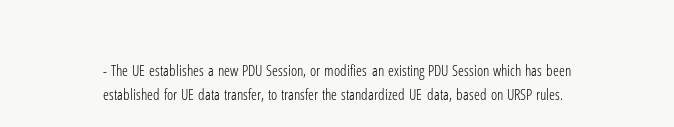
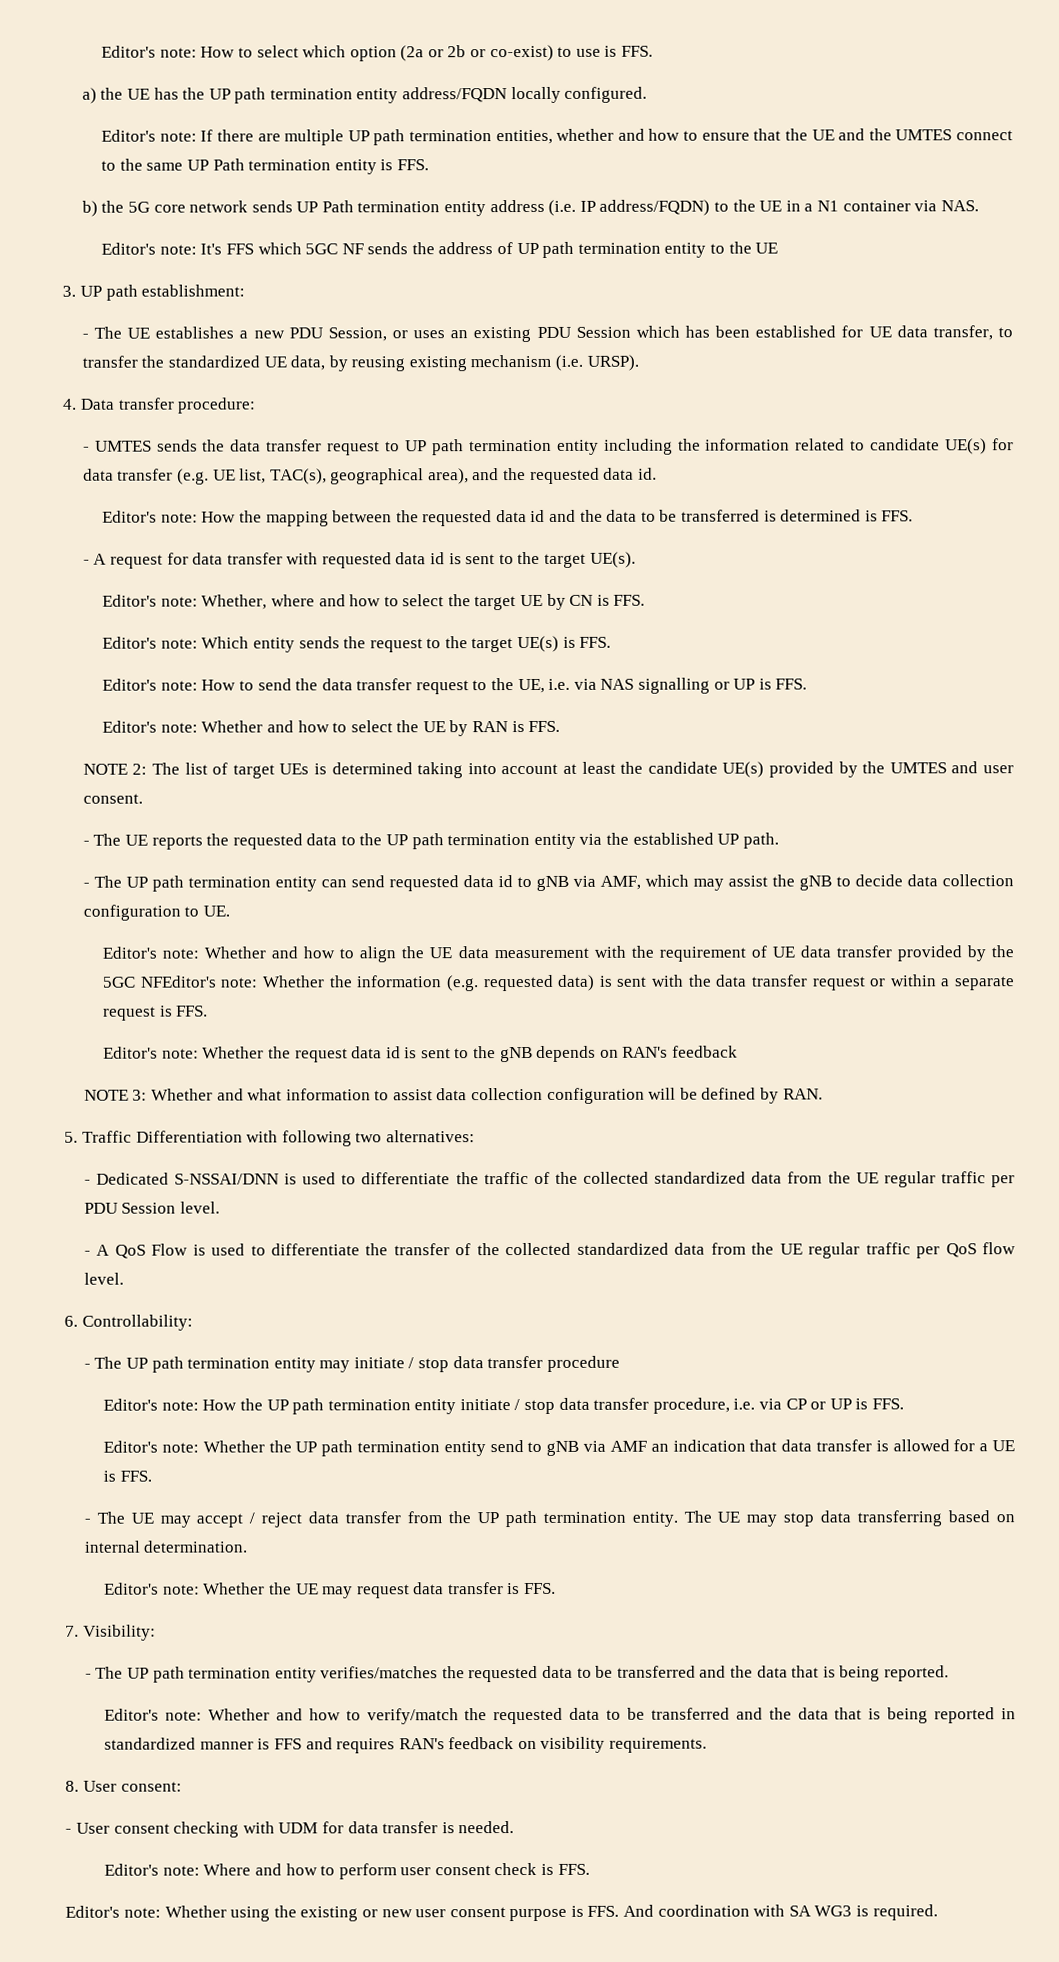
(103, 74) none -> [101,44,653,62] [81,86,648,104] [101,128,1014,146] [101,158,429,175] [81,199,979,217] [101,241,779,258] [62,284,246,301] Editor's note: How to select which option (2a or 2b or co-exist) to use is FFS. // a) the UE has the UP path termination entity address/FQDN locally configured. // Editor's note: If there are multiple UP path termination entities, whether and how to ensure that the UE and the UMTES connect to the same UP Path termination entity is FFS. // b) the 5G core network sends UP Path termination entity address (i.e. IP address/FQDN) to the UE in a N1 container via NAS. // Editor's note: It's FFS which 5GC NF sends the address of UP path termination entity to the UE // 3. UP path establishment: //
[324,64,368,76] modifies -> [413,330,446,339] uses
[455,88,563,100] based on URSP rules. -> [328,354,639,372] [62,397,257,414] [82,438,1015,456] [82,467,657,485] [102,509,914,527] [82,551,636,569] [102,593,646,611] [102,635,612,653] [102,677,808,695] [102,720,561,737] [82,761,1014,779] [82,793,143,804] [82,832,779,850] [82,874,1014,892] [82,904,230,921] [102,945,1014,963] [102,974,1016,992] [103,1005,209,1021] [103,1045,738,1063] [83,1087,823,1104] [64,1130,475,1147] [83,1171,1016,1188] [83,1201,220,1214] [83,1242,1016,1259] [83,1272,124,1285] [64,1314,193,1331] [83,1355,620,1373] [103,1397,904,1415] [103,1439,1016,1457] [103,1470,152,1482] [83,1510,1016,1528] [83,1540,248,1553] [104,1582,557,1599] [65,1624,156,1641] [84,1665,949,1683] [104,1707,1016,1725] [104,1736,708,1754] [65,1780,182,1792] [65,1821,515,1838] [104,1862,590,1880] [65,1904,938,1922] by reusing existing mechanism (i.e. URSP). // 4. Data transfer procedure: // - UMTES sends the data transfer request to UP path termination entity including the information related to candidate UE(s) for data transfer (e.g. UE list, TAC(s), geographical area), and the requested data id. // Editor's note: How the mapping between the requested data id and the data to be transferred is determined is FFS. // - A request for data transfer with requested data id is sent to the target UE(s). // Editor's note: Whether, where and how to select the target UE by CN is FFS. // Editor's note: Which entity sends the request to the target UE(s) is FFS. // Editor's note: How to send the data transfer request to the UE, i.e. via NAS signalling or UP is FFS. // Editor's note: Whether and how to select the UE by RAN is FFS. // NOTE 2: The list of target UEs is determined taking into account at least the candidate UE(s) provided by the UMTES and user consent. // - The UE reports the requested data to the UP path termination entity via the established UP path. // - The UP path termination entity can send requested data id to gNB via AMF, which may assist the gNB to decide data collection configuration to UE. // Editor's note: Whether and how to align the UE data measurement with the requirement of UE data transfer provided by the 5GC NFEditor's note: Whether the information (e.g. requested data) is sent with the data transfer request or within a separate request is FFS. // Editor's note: Whether the request data id is sent to the gNB depends on RAN's feedback // NOTE 3: Whether and what information to assist data collection configuration will be defined by RAN. // 5. Traffic Differentiation with following two alternatives: // - Dedicated S-NSSAI/DNN is used to differentiate the traffic of the collected standardized data from the UE regular traffic per PDU Session level. // - A QoS Flow is used to differentiate the transfer of the collected standardized data from the UE regular traffic per QoS flow level. // 6. Controllability: // - The UP path termination entity may initiate / stop data transfer procedure // Editor's note: How the UP path termination entity initiate / stop data transfer procedure, i.e. via CP or UP is FFS. // Editor's note: Whether the UP path termination entity send to gNB via AMF an indication that data transfer is allowed for a UE is FFS. // - The UE may accept / reject data transfer from the UP path termination entity. The UE may stop data transferring based on internal determination. // Editor's note: Whether the UE may request data transfer is FFS. // 7. Visibility: // - The UP path termination entity verifies/matches the requested data to be transferred and the data that is being reported. // Editor's note: Whether and how to verify/match the requested data to be transferred and the data that is being reported in standardized manner is FFS and requires RAN's feedback on visibility requirements. // 8. User consent: // - User consent checking with UDM for data transfer is needed. // Editor's note: Where and how to perform user consent check is FFS. // Editor's note: Whether using the existing or new user consent purpose is FFS. And coordination with SA WG3 is required.

